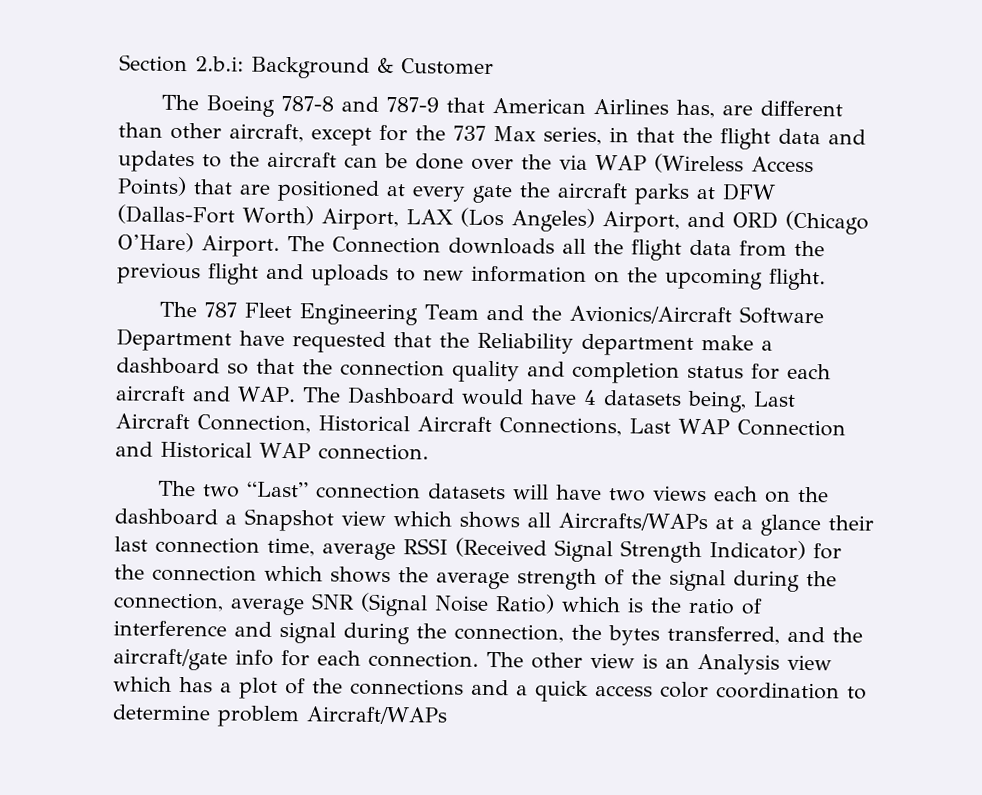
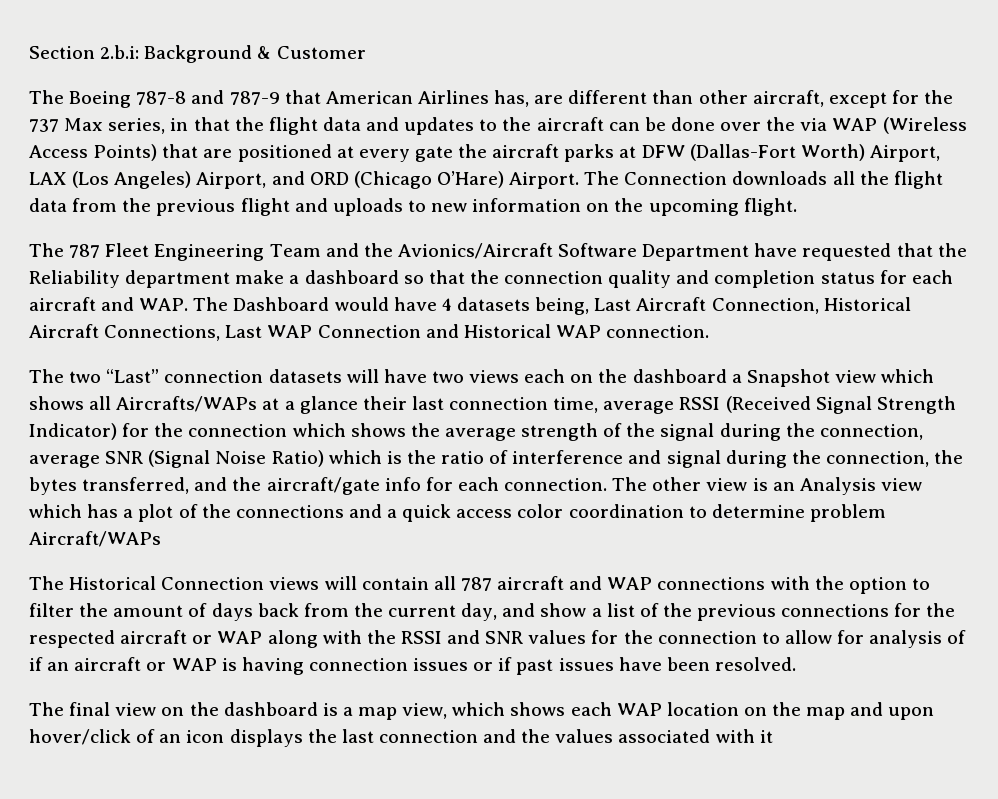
(448, 715) none -> [29,576,930,594] [29,603,956,621] [29,630,967,648] [29,657,796,675] [29,702,935,720] [29,729,773,747] // The Historical Connection views will contain all 787 aircraft and WAP connections with the option to filter the amount of days back from the current day, and show a list of the previous connections for the respected aircraft or WAP along with the RSSI and SNR values for the connection to allow for analysis of if an aircraft or WAP is having connection issues or if past issues have been resolved. // The final view on the dashboard is a map view, which shows each WAP location on the map and upon hover/click of an icon displays the last connection and the values associated with it

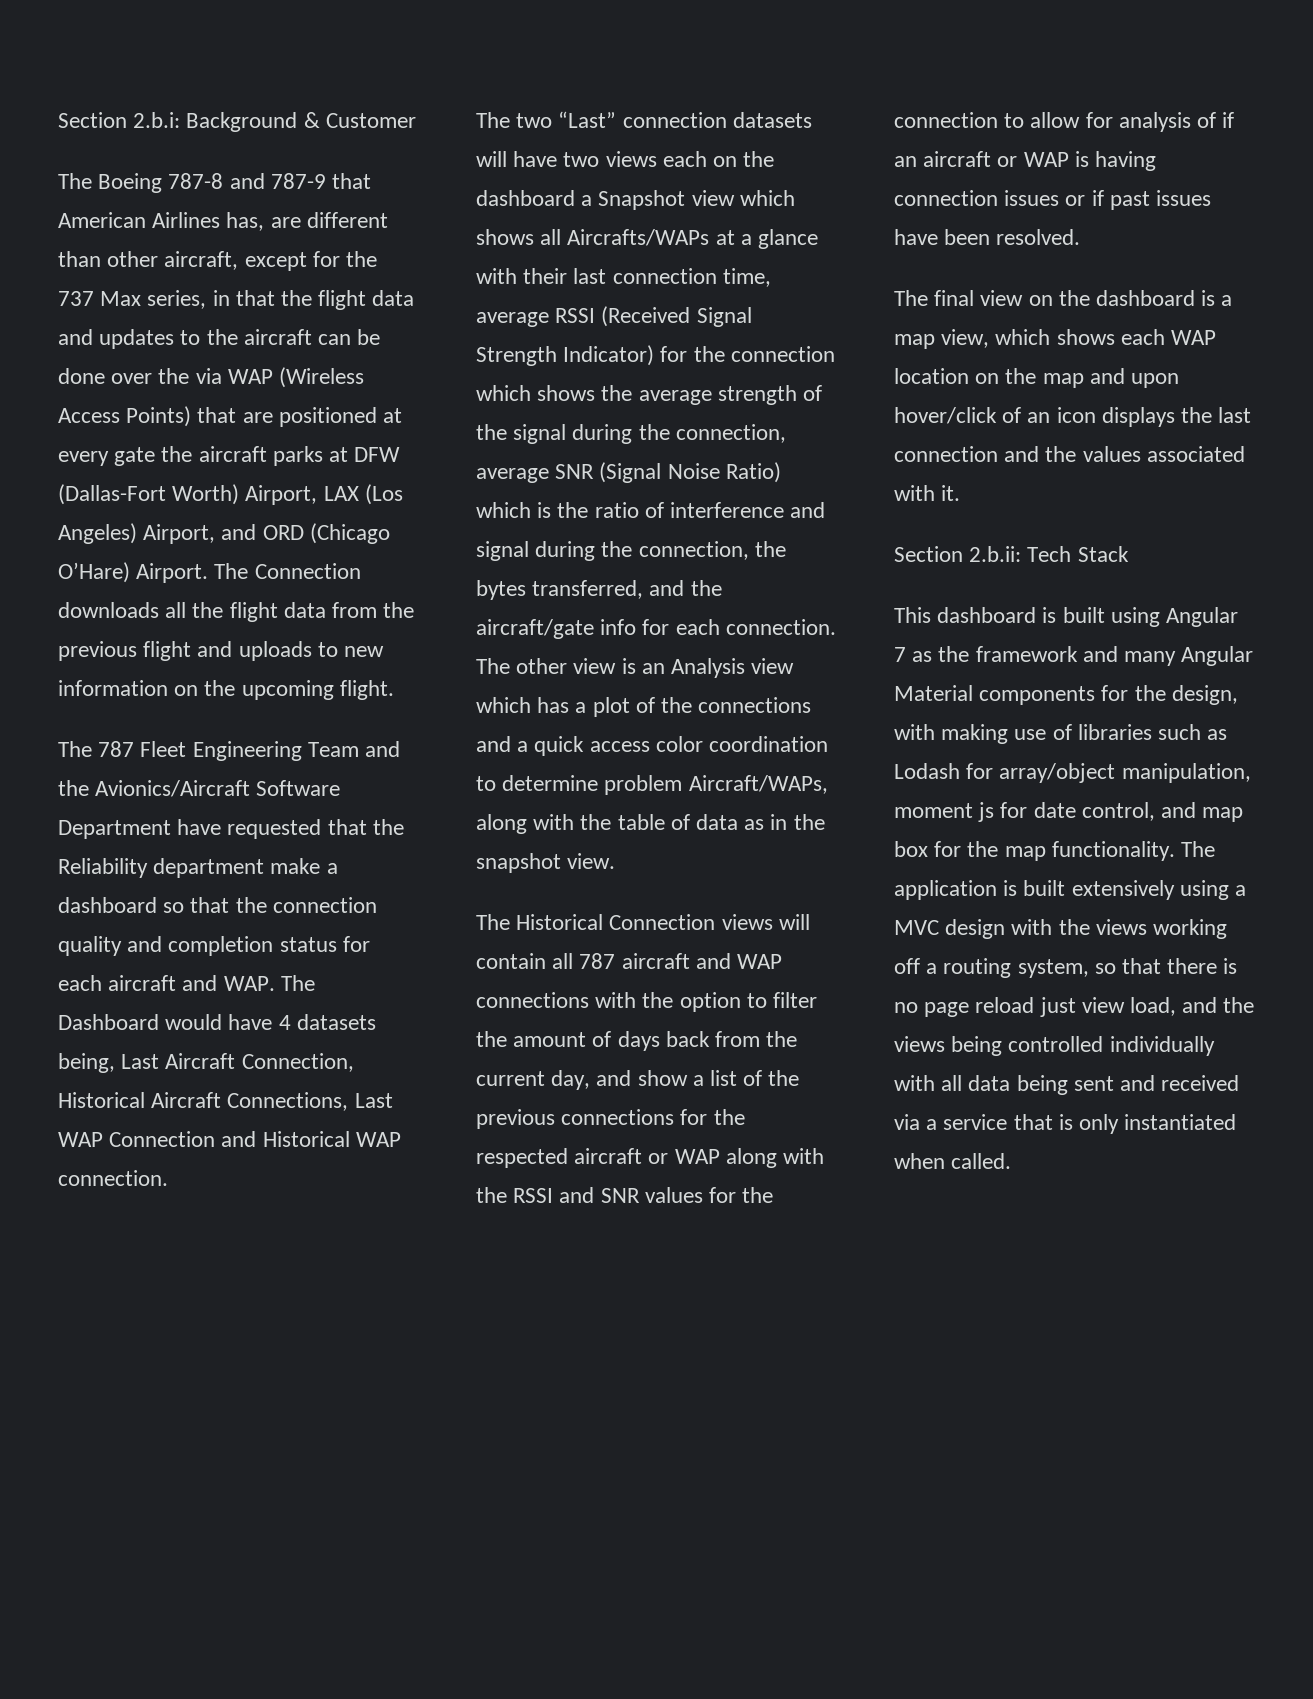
(358, 405) none -> [476,268,517,284] with
[29,531,161,547] Aircraft/WAPs -> [688,775,828,794] [476,814,825,834] [476,853,616,873] Aircraft/WAPs, along with the table of data as in the snapshot view.
[759,730,773,743] it -> [941,485,961,501] [894,546,1129,562] [894,607,1239,627] [894,646,1254,666] [894,685,1238,705] [894,724,1228,744] [894,763,1251,783] [894,802,1244,822] [894,841,1216,861] [894,880,1247,900] [894,919,1228,939] [894,958,1238,978] [894,997,1255,1017] [894,1036,1215,1056] [894,1075,1240,1095] [894,1114,1237,1134] [894,1153,1012,1169] it. // Section 2.b.ii: Tech Stack // This dashboard is built using Angular 7 as the framework and many Angular Material components for the design, with making use of libraries such as Lodash for array/object manipulation, moment js for date control, and map box for the map functionality. The application is built extensively using a MVC design with the views working off a routing system, so that there is no page reload just view load, and the views being controlled individually with all data being sent and received via a service that is only instantiated when called.

